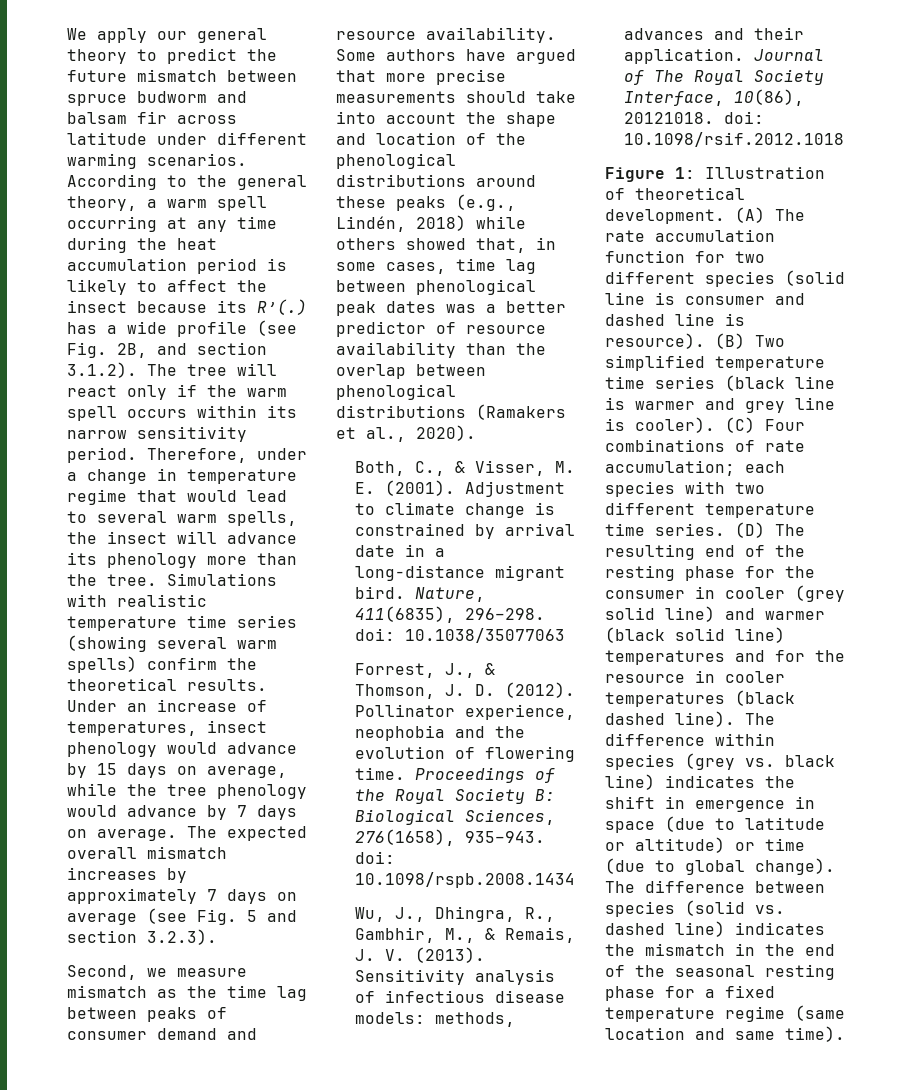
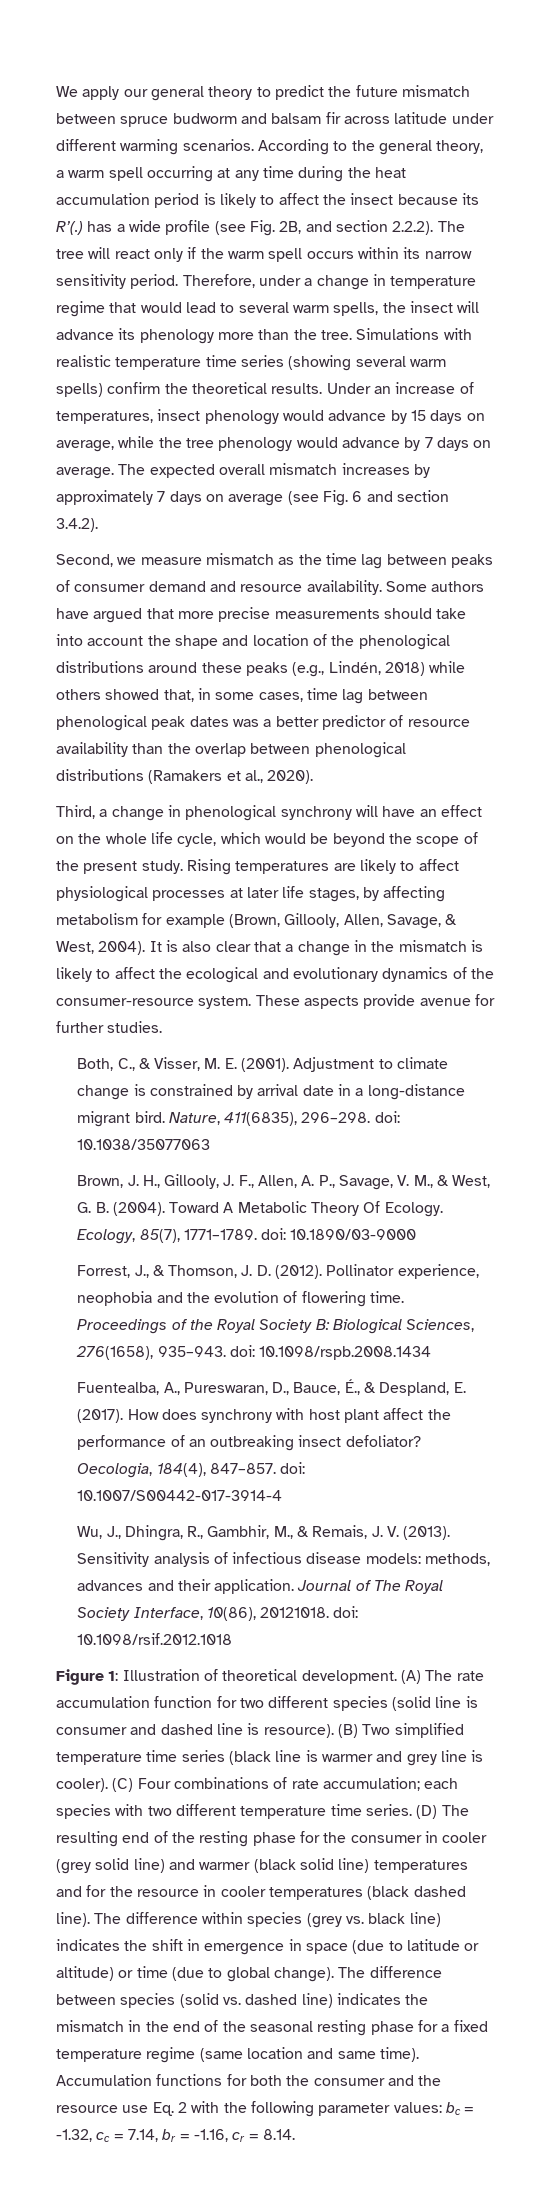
[67,362,137,378] 3.1.2). -> [392,221,434,235] 2.2.2).
[247,910,297,922] [67,929,217,945] 5 and section 3.2.3). -> [352,490,449,502] [56,518,98,532] 6 and section 3.4.2).
(476, 433) none -> [56,805,482,821] [56,832,478,847] [56,859,459,875] [56,886,446,902] [56,913,458,929] [56,940,483,956] [56,967,494,983] [56,994,495,1009] [56,1021,163,1033] // Third, a change in phenological synchrony will have an effect on the whole life cycle, which would be beyond the scope of the present study. Rising temperatures are likely to affect physiological processes at later life stages, by affecting metabolism for example (Brown, Gillooly, Allen, Savage, & West, 2004). It is also clear that a change in the mismatch is likely to affect the ecological and evolutionary dynamics of the consumer-resource system. These aspects provide avenue for further studies.
(565, 635) none -> [77,1174,491,1190] [77,1201,443,1217] [77,1228,417,1244] // Brown, J. H., Gillooly, J. F., Allen, A. P., Savage, V. M., & West, G. B. (2004). Toward A Metabolic Theory Of Ecology. Ecology, 85(7), 1771–1789. doi: 10.1890/03-9000
(575, 880) none -> [77,1379,466,1396] [77,1408,451,1423] [77,1435,421,1451] [77,1462,306,1478] [77,1490,283,1501] // Fuentealba, A., Pureswaran, D., Bauce, É., & Despland, E. (2017). How does synchrony with host plant affect the performance of an outbreaking insect defoliator? Oecologia, 184(4), 847–857. doi: 10.1007/S00442-017-3914-4
(845, 1034) none -> [56,2074,442,2086] [56,2101,475,2117] [56,2129,295,2142] Accumulation functions for both the consumer and the resource use Eq. 2 with the following parameter values: bc = -1.32, cc = 7.14, br = -1.16, cr = 8.14.

